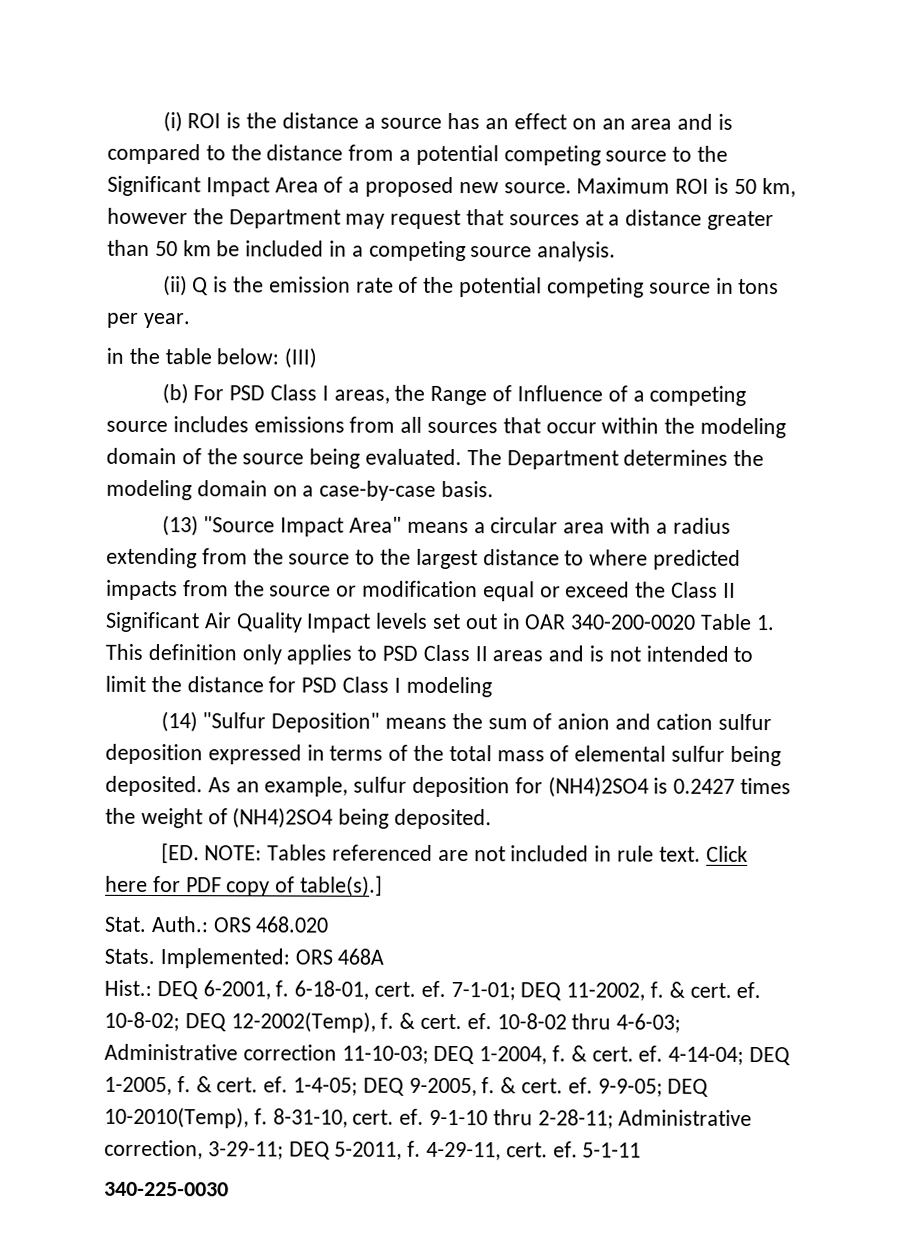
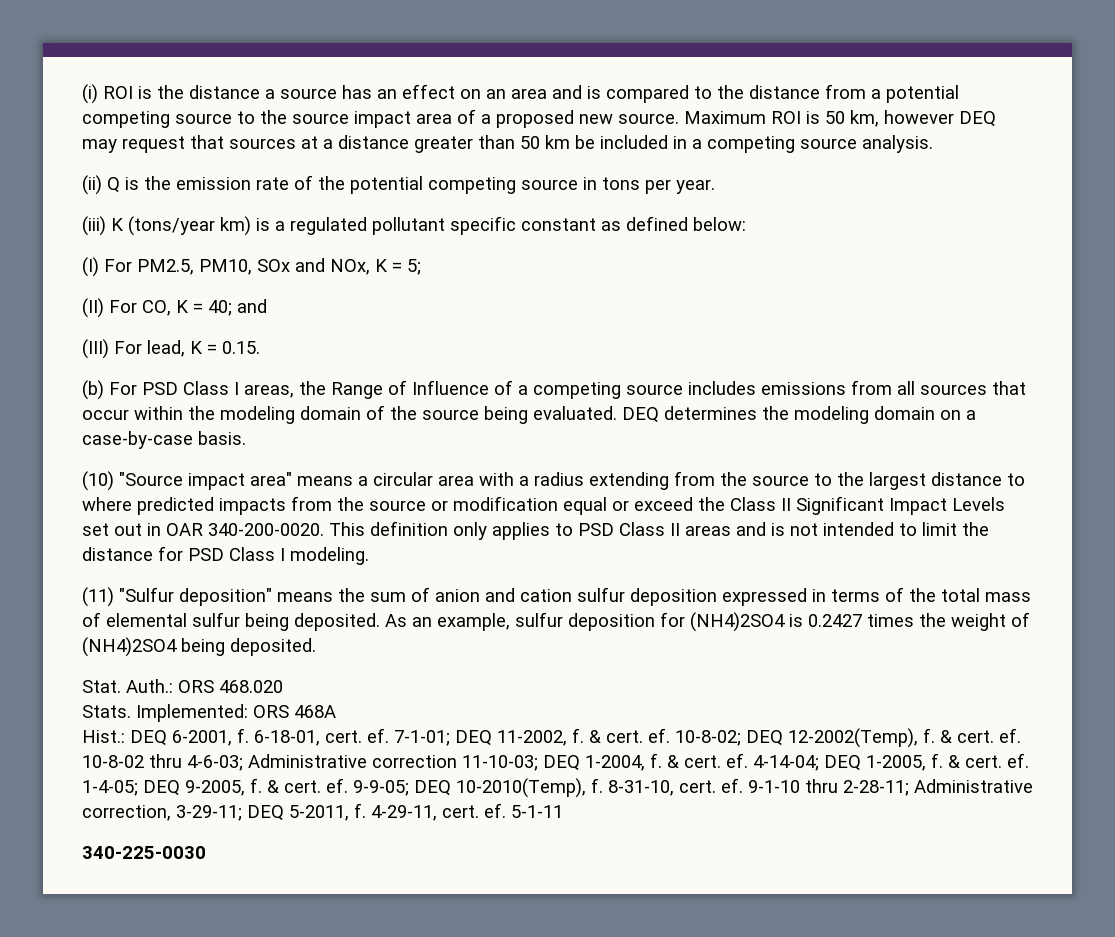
[107,175,319,197] Significant Impact Area -> [292,111,452,128] source impact area
[192,208,341,229] the Department -> [959,111,996,127] DEQ
[106,347,318,369] in the table below: (III) -> [82,216,746,236] [82,257,421,277] [82,298,267,318] [82,339,260,359] (iii) K (tons/year km) is a regulated pollutant specific constant as defined below: // (I) For PM2.5, PM10, SOx and NOx, K = 5; // (II) For CO, K = 40; and // (III) For lead, K = 0.15.
[466,449,619,470] The Department -> [622,407,659,423] DEQ
[161,515,403,537] (13) "Source Impact Area" -> [82,471,292,491] (10) "Source impact area"
[203,612,429,633] Air Quality Impact levels -> [889,497,1005,515] Impact Levels
[570,613,775,631] 340-200-0020 Table 1. -> [208,523,324,536] 340-200-0020.
[405,676,492,698] [160,711,381,733] modeling // (14) "Sulfur Deposition" -> [290,547,369,565] [82,587,272,607] modeling. // (11) "Sulfur deposition"
[160,843,748,864] [105,875,384,897] // [ED. NOTE: Tables referenced are not included in rule text. Click here for PDF copy of table(s).] -> (316, 647) none

